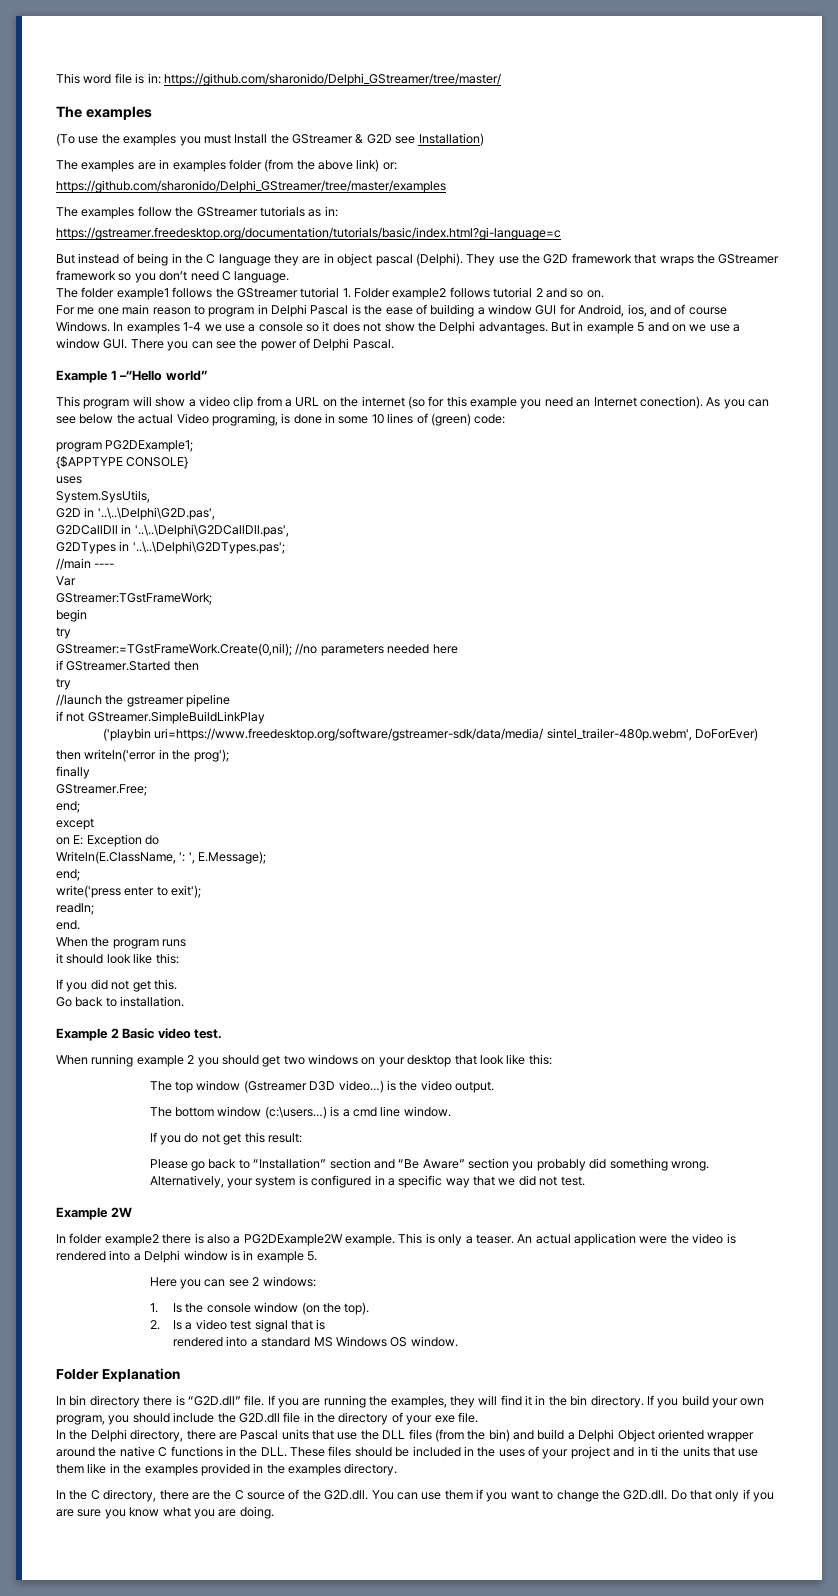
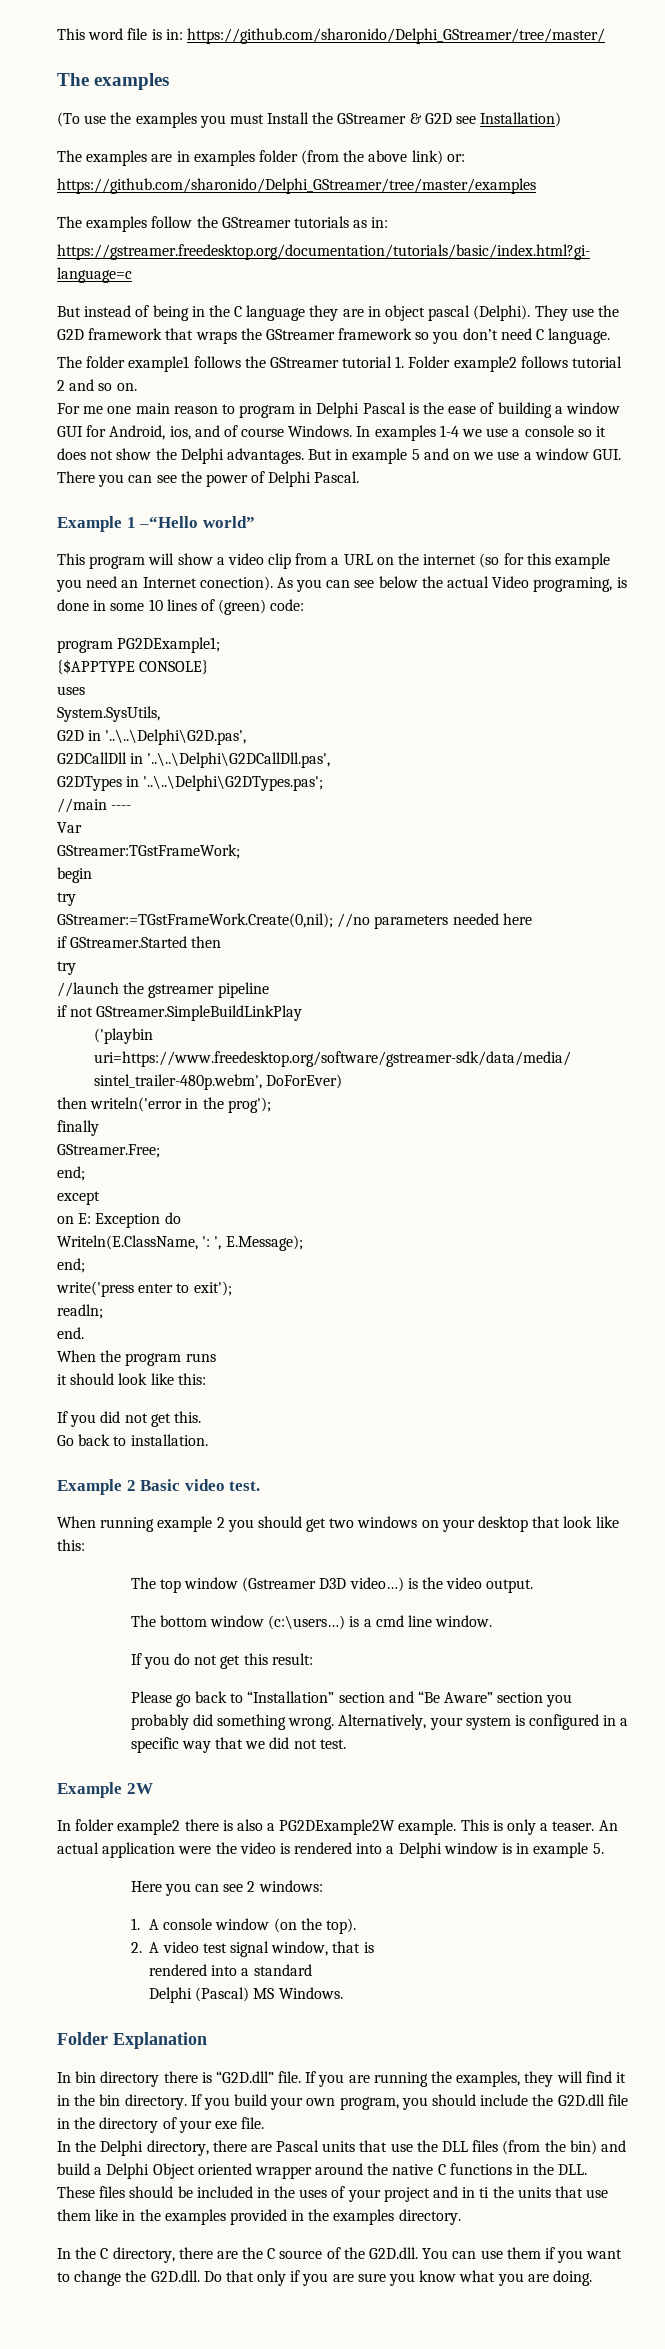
[173,1303,204,1313] Is the -> [149,1919,160,1930] A
[173,1320,193,1330] Is a -> [149,1942,160,1953] A
(288, 1325) none -> [271,1941,329,1956] window,
[313,1336,458,1347] MS Windows OS window. -> [149,1987,343,2003] // Delphi (Pascal) MS Windows.

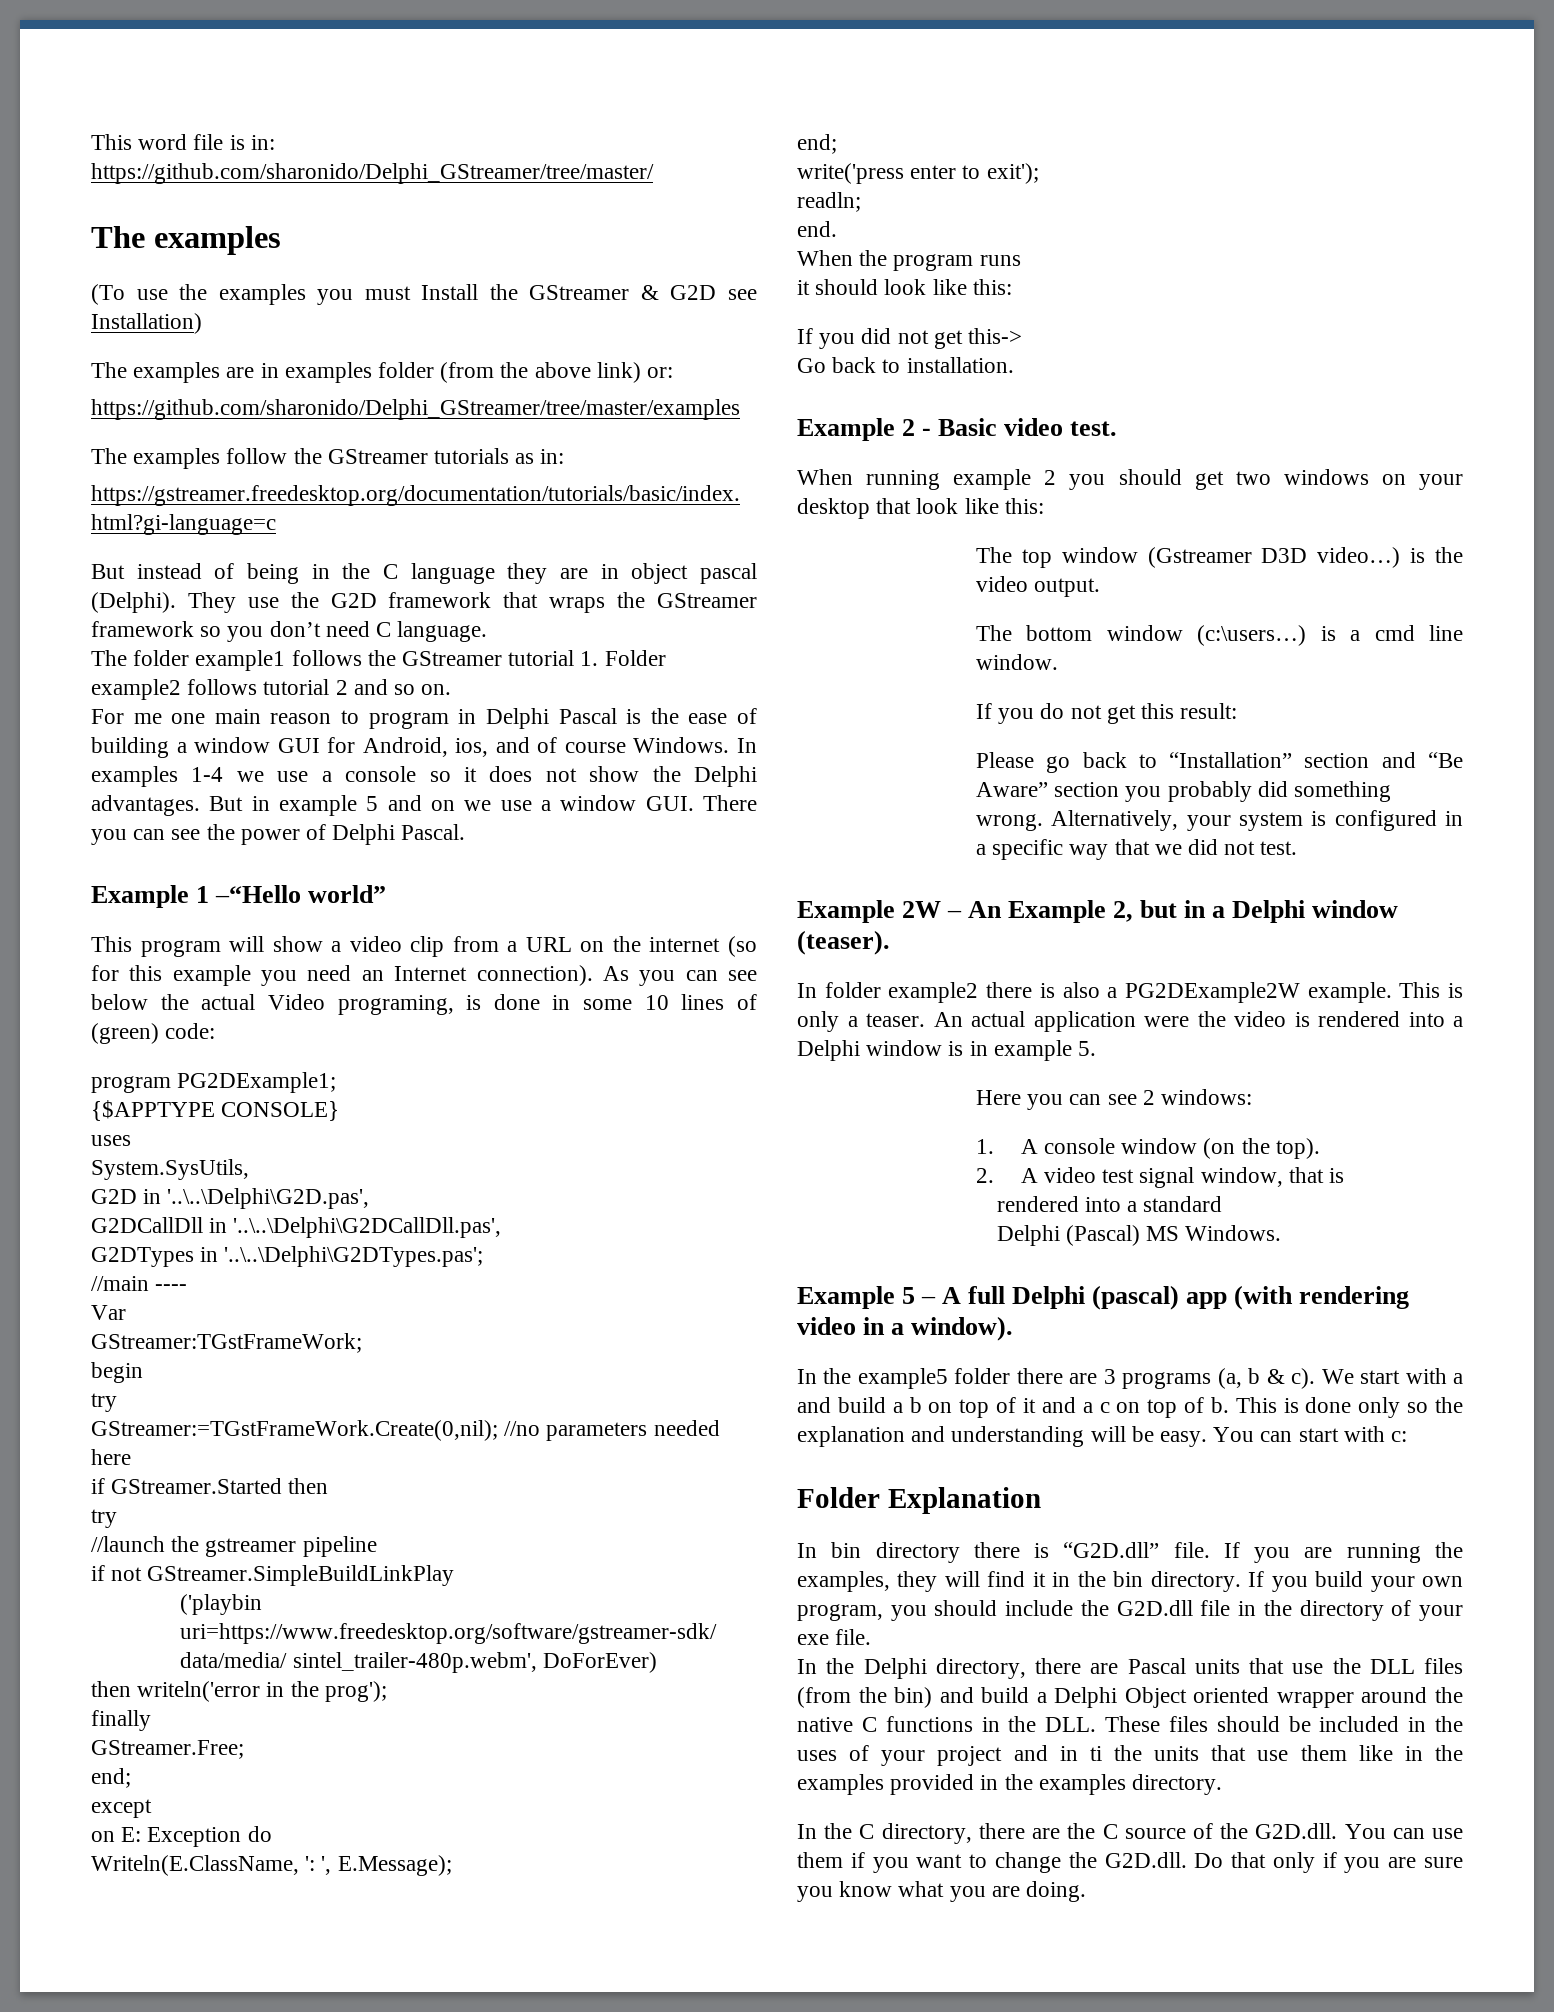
[199,576,273,591] conection). -> [476,965,593,986] connection).
[173,1411,201,1423] this. -> [968,328,1023,344] this->
(136, 1485) none -> [922,428,932,436] -
(153, 1788) none -> [947,900,1399,923] [797,930,890,955] – An Example 2, but in a Delphi window (teaser).
(343, 1993) none -> [797,1285,1410,1310] [797,1316,1014,1341] [797,1368,1464,1389] [797,1397,1464,1418] [797,1426,1408,1447] // Example 5 – A full Delphi (pascal) app (with rendering video in a window). // In the example5 folder there are 3 programs (a, b & c). We start with a and build a b on top of it and a c on top of b. This is done only so the explanation and understanding will be easy. You can start with c:

